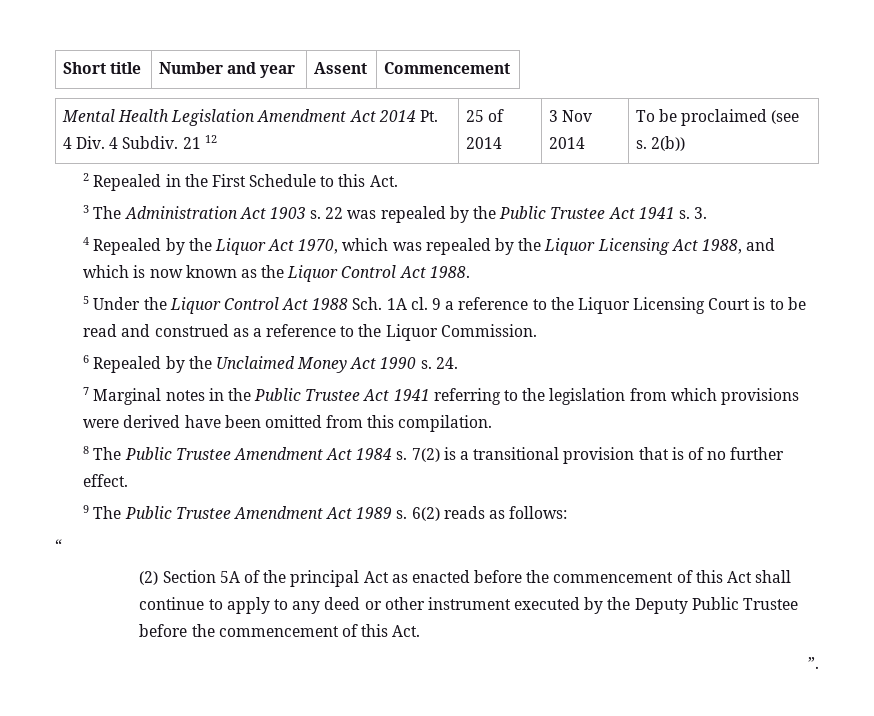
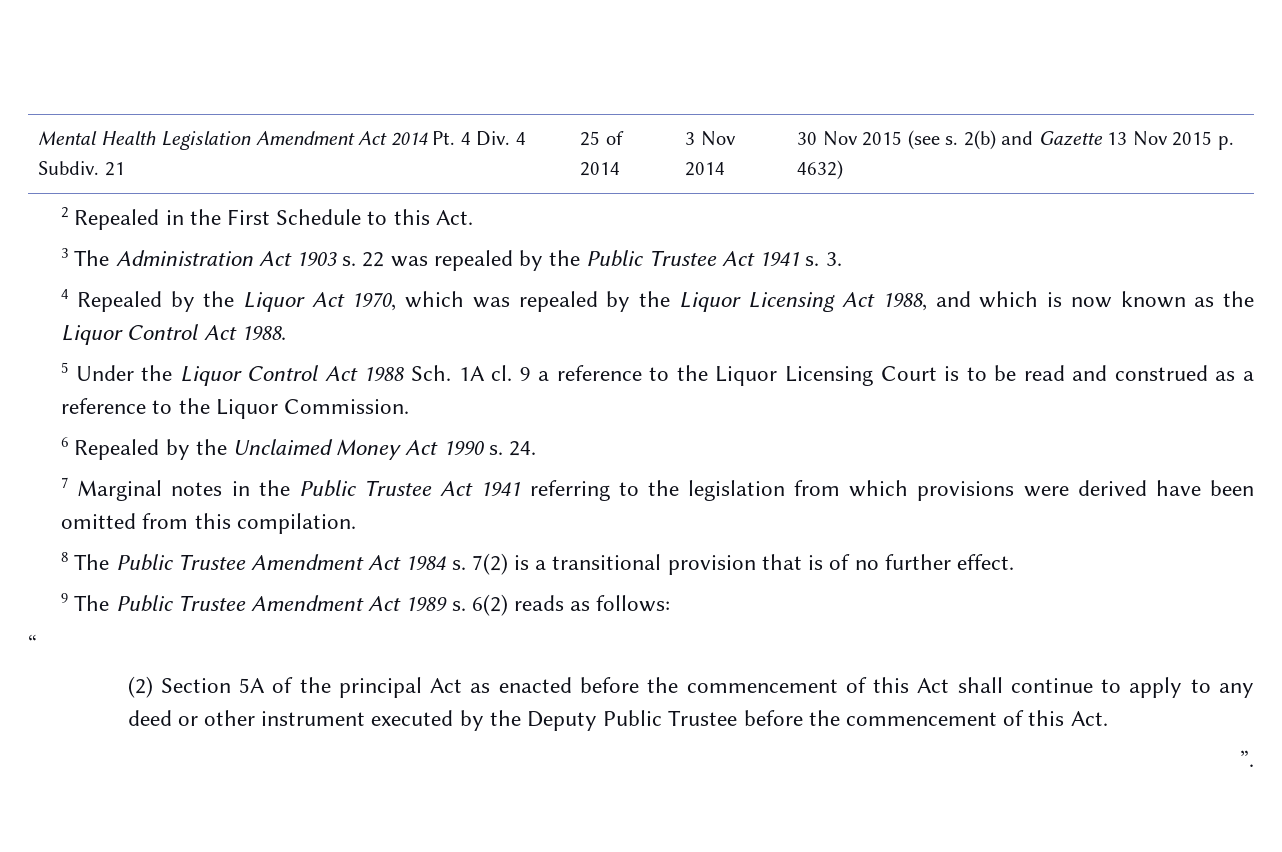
[62,62,142,74] [158,62,296,78] [313,62,367,74] [383,62,510,74] Short title | Number and year | Assent | Commencement // -> (38, 138) none
[204,135,217,143] 12 -> (125, 169) none
[635,109,800,126] [635,136,686,151] To be proclaimed (see s. 2(b)) -> [797,130,1234,150] [797,160,844,180] 30 Nov 2015 (see s. 2(b) and Gazette 13 Nov 2015 p. 4632)

